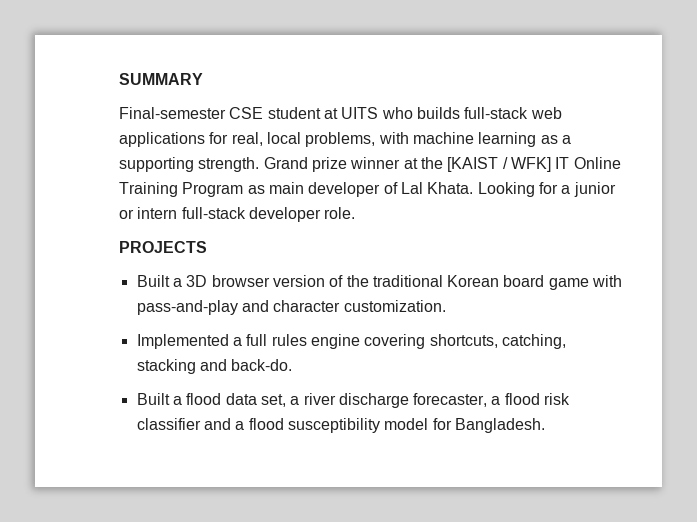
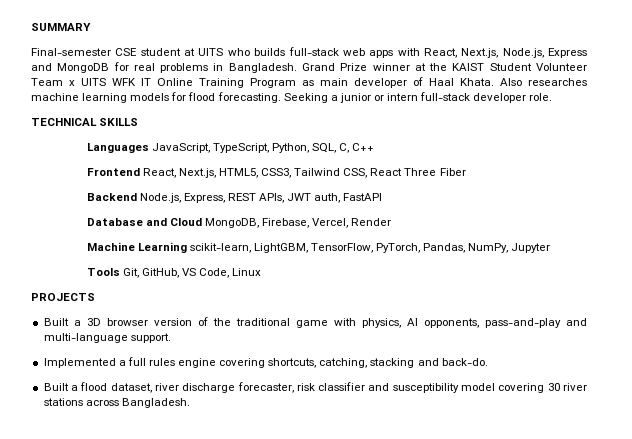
[119,132,571,147] [119,157,551,172] applications for real, local problems, with machine learning as a supporting strength. Grand prize winner at the [KAIST / WFK] -> [369,48,587,58] [31,62,587,73] [31,78,136,86] apps with React, Next.js, Node.js, Express and MongoDB for real problems in Bangladesh. Grand Prize winner at the KAIST Student Volunteer Team x UITS WFK
[400,182,558,197] Lal Khata. Looking for -> [429,78,587,86] [31,92,328,103] Haal Khata. Also researches machine learning models for flood forecasting. Seeking
(356, 213) none -> [31,118,139,126] [86,143,375,153] [86,168,466,178] [86,193,383,203] [86,218,392,228] [86,242,551,253] [86,268,262,278] // TECHNICAL SKILLS // Languages JavaScript, TypeScript, Python, SQL, C, C++ // Frontend React, Next.js, HTML5, CSS3, Tailwind CSS, React Three Fiber // Backend Node.js, Express, REST APIs, JWT auth, FastAPI // Database and Cloud MongoDB, Firebase, Vercel, Render // Machine Learning scikit-learn, LightGBM, TensorFlow, PyTorch, Pandas, NumPy, Jupyter // Tools Git, GitHub, VS Code, Linux
[447,275,623,290] [136,300,446,315] Korean board game with pass-and-play and character customization. -> [295,318,587,328] [43,333,171,343] game with physics, AI opponents, pass-and-play and multi-language support.
[225,393,300,407] data set, a -> [110,383,152,393] dataset,
[491,393,540,405] a flood -> (294, 387) none
[235,418,452,433] a flood susceptibility model for -> [392,383,588,393] [43,398,119,406] susceptibility model covering 30 river stations across

